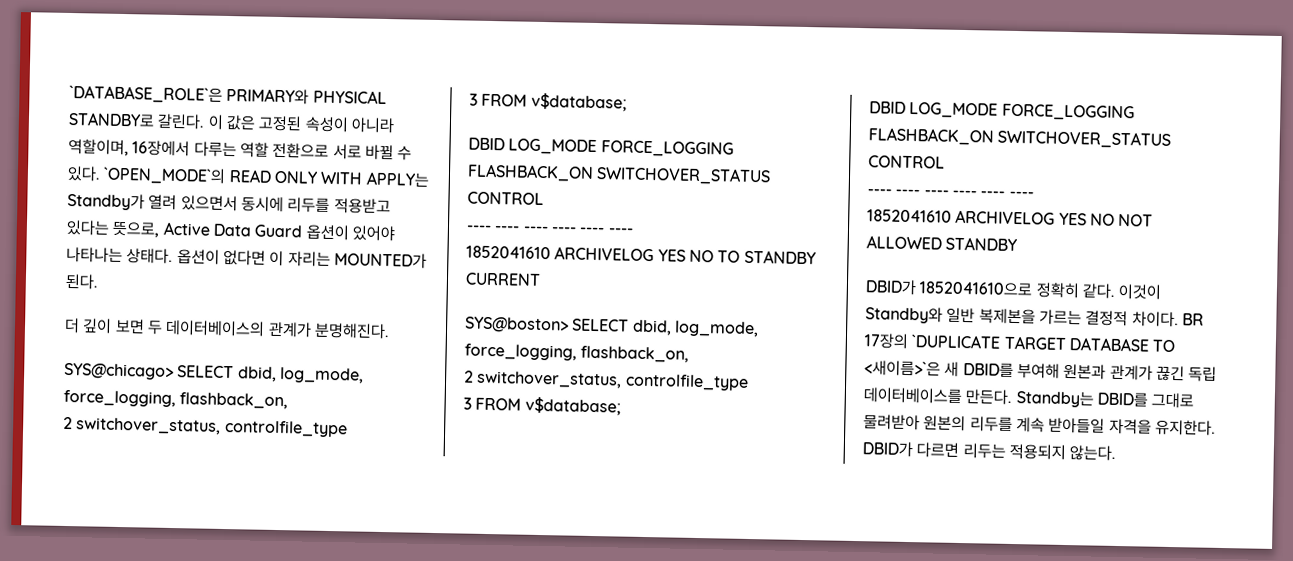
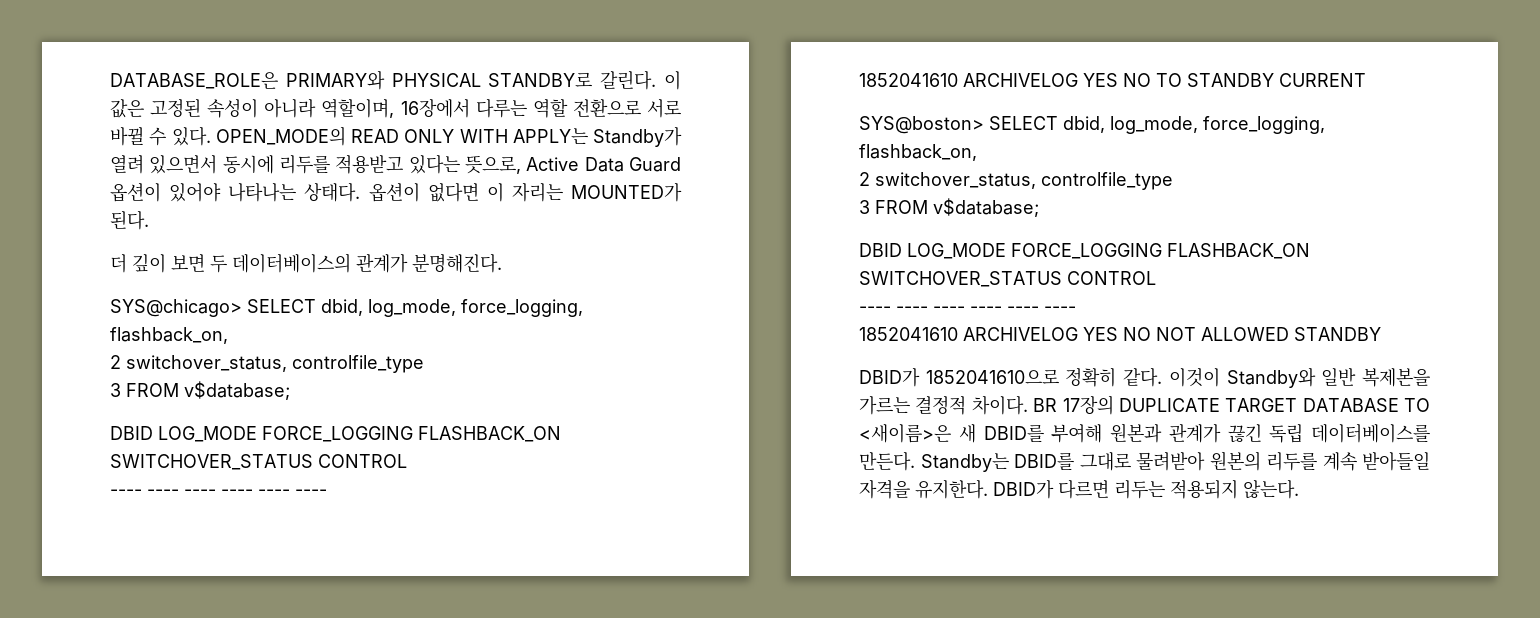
[69,84,223,104] `DATABASE_ROLE`은 -> [110,72,278,89] DATABASE_ROLE은
[103,166,227,185] `OPEN_MODE`의 -> [215,126,346,146] OPEN_MODE의
[911,334,1002,349] `DUPLICATE -> [1118,398,1220,412] DUPLICATE
[864,360,941,377] <새이름>`은 -> [859,424,951,443] <새이름>은

